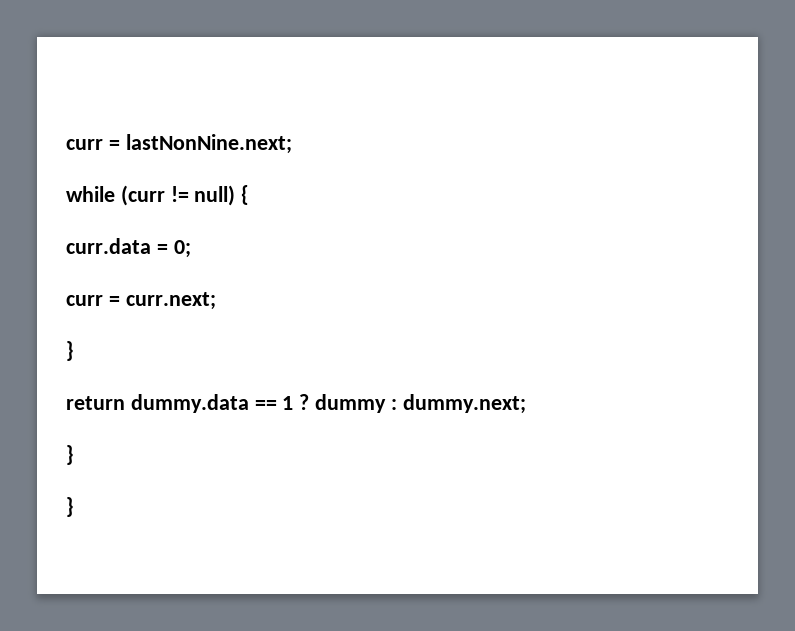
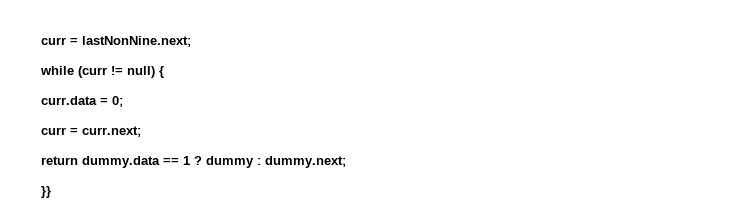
[66,341,74,361] // } -> (141, 131) none
[66,445,74,465] [66,497,74,517] } // } -> [41,186,51,198] }}

